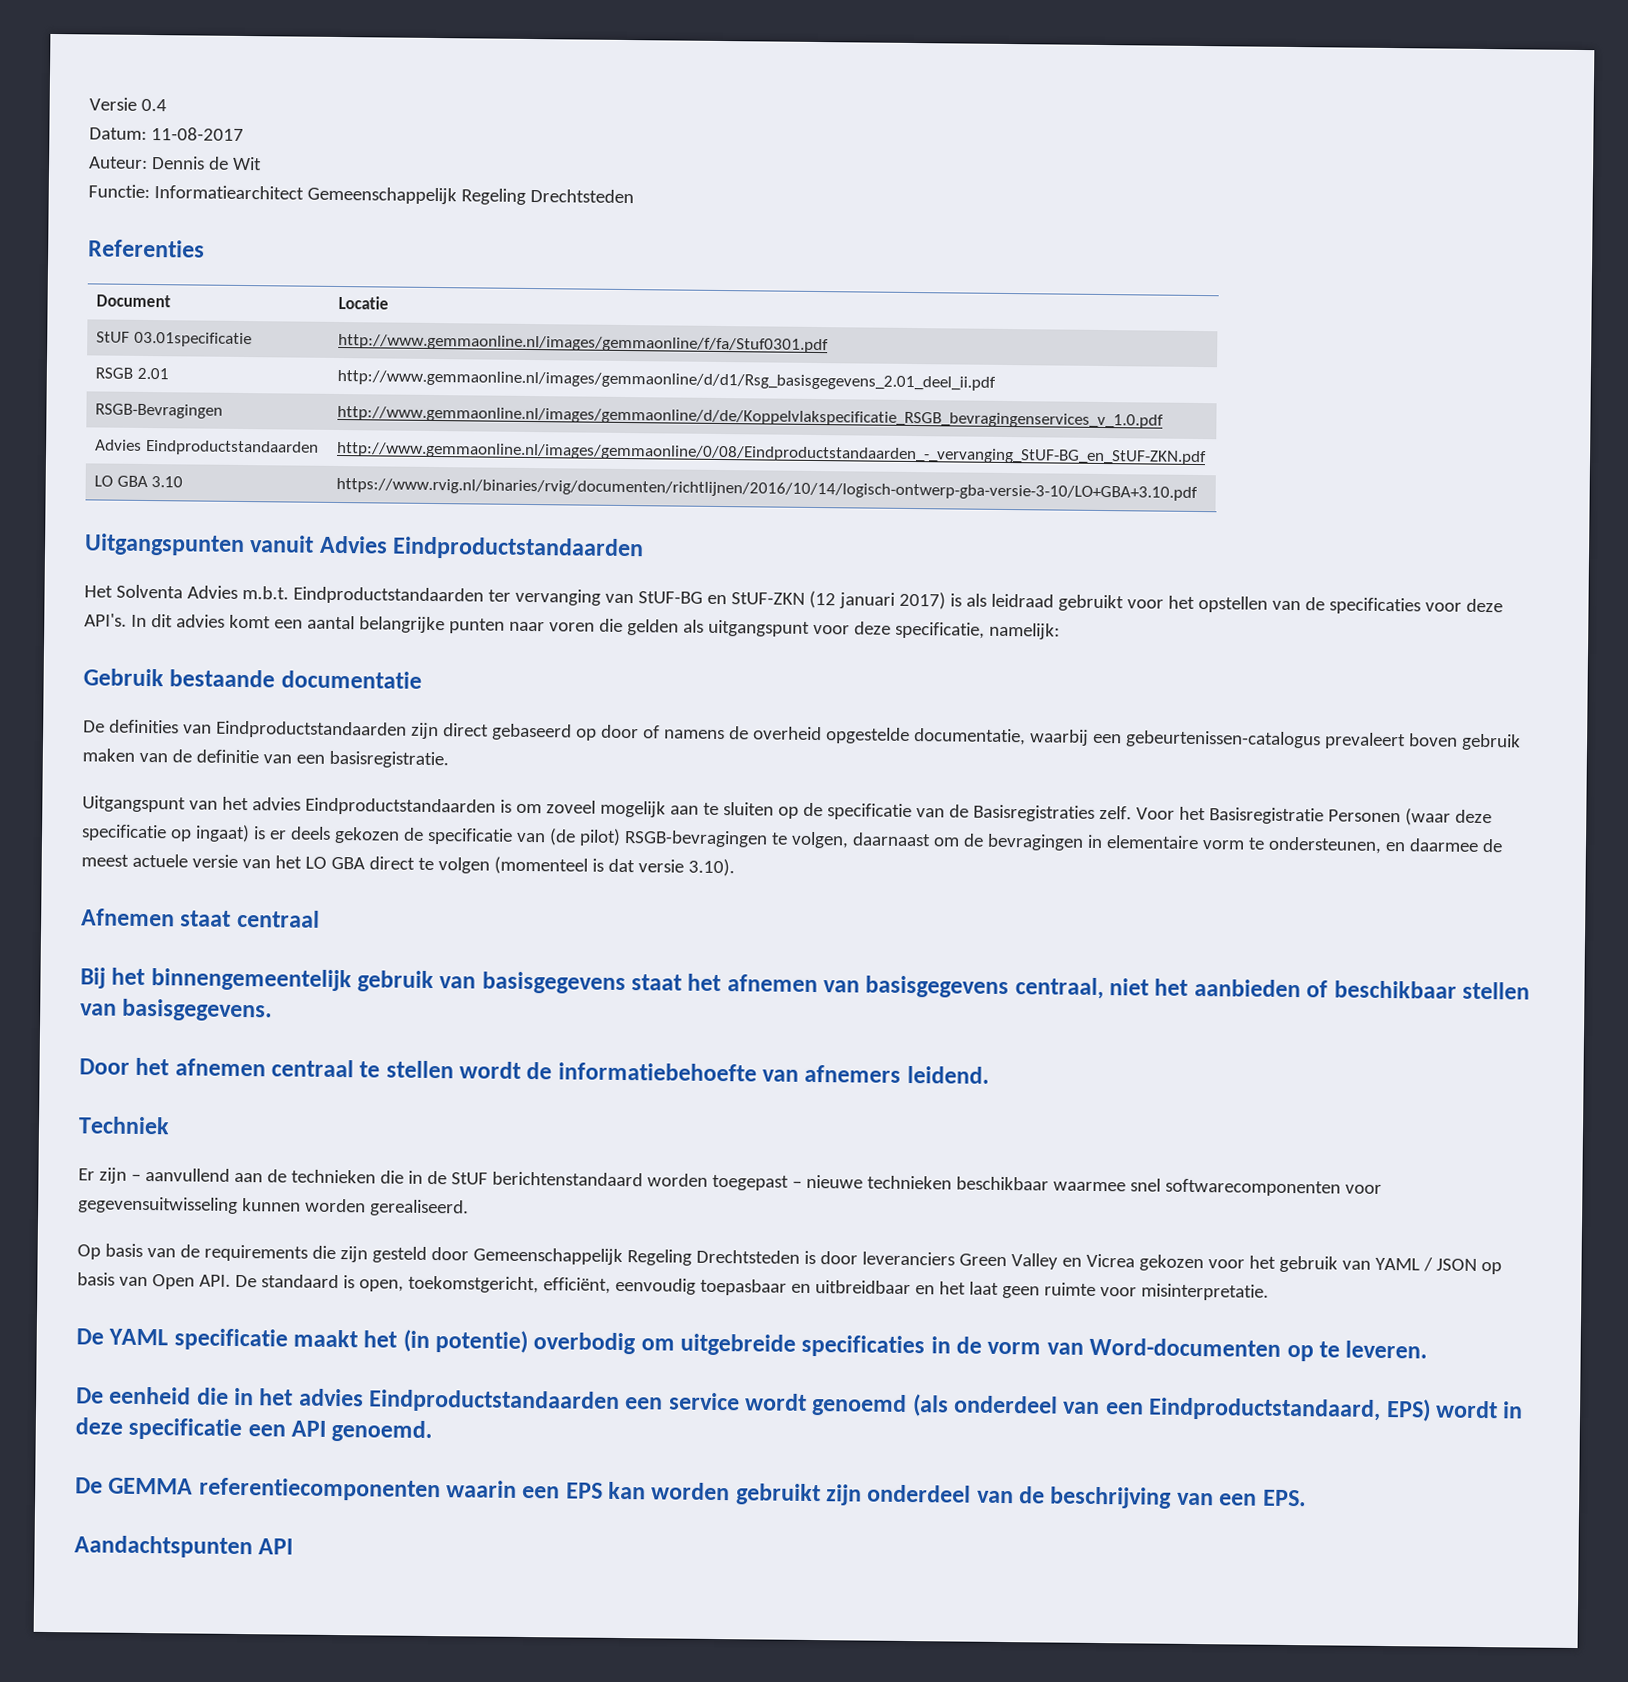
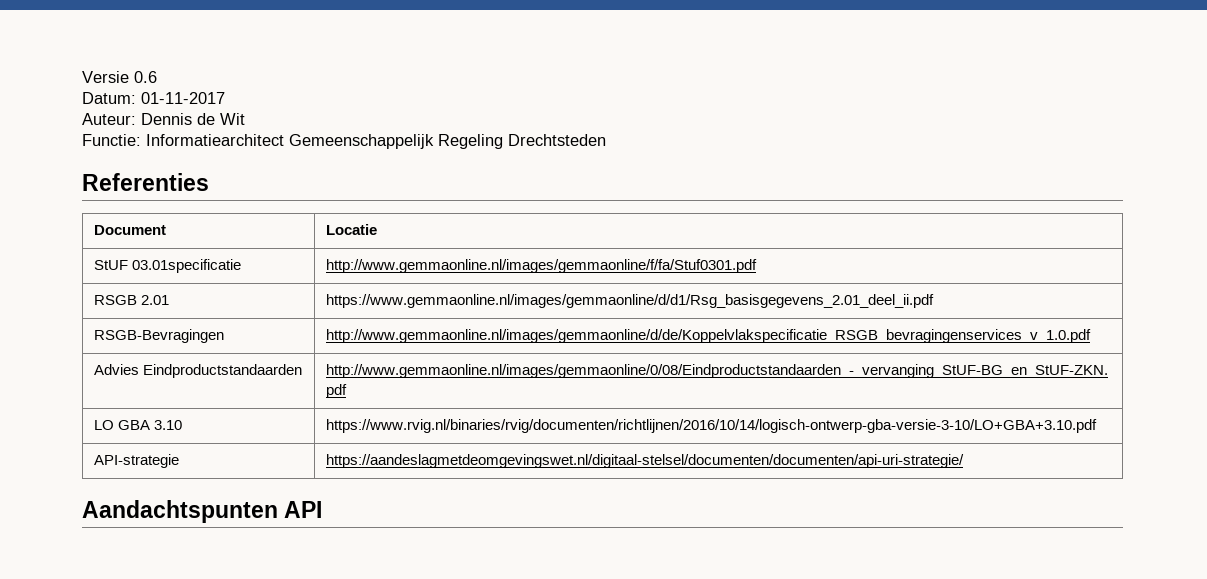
[140,98,167,112] 0.4 -> [134,71,157,83] 0.6
[150,127,244,141] 11-08-2017 -> [141,92,225,104] 01-11-2017
[337,369,997,391] http://www.gemmaonline.nl/images/gemmaonline/d/d1/Rsg_basisgegevens_2.01_deel_ii.pdf -> [325,294,934,308] https://www.gemmaonline.nl/images/gemmaonline/d/d1/Rsg_basisgegevens_2.01_deel_ii.pdf
[84,533,645,561] [84,584,1503,615] [84,613,1060,640] [83,668,422,689] [83,719,1521,751] [82,748,449,769] [82,795,1492,826] [81,824,1503,854] [81,853,735,877] [81,908,320,928] [80,967,1530,1000] [80,998,273,1022] [79,1057,989,1084] [78,1116,170,1135] [78,1167,1382,1197] [78,1196,469,1217] [77,1243,1502,1275] [77,1272,1269,1301] [76,1328,1428,1362] [76,1386,1524,1422] [75,1417,433,1443] [75,1477,1306,1509] // Uitgangspunten vanuit Advies Eindproductstandaarden // Het Solventa Advies m.b.t. Eindproductstandaarden ter vervanging van StUF-BG en StUF-ZKN (12 januari 2017) is als leidraad gebruikt voor het opstellen van de specificaties voor deze API's. In dit advies komt een aantal belangrijke punten naar voren die gelden als uitgangspunt voor deze specificatie, namelijk: // Gebruik bestaande documentatie // De definities van Eindproductstandaarden zijn direct gebaseerd op door of namens de overheid opgestelde documentatie, waarbij een gebeurtenissen-catalogus prevaleert boven gebruik maken van de definitie van een basisregistratie. // Uitgangspunt van het advies Eindproductstandaarden is om zoveel mogelijk aan te sluiten op de specificatie van de Basisregistraties zelf. Voor het Basisregistratie Personen (waar deze specificatie op ingaat) is er deels gekozen de specificatie van (de pilot) RSGB-bevragingen te volgen, daarnaast om de bevragingen in elementaire vorm te ondersteunen, en daarmee de meest actuele versie van het LO GBA direct te volgen (momenteel is dat versie 3.10). // Afnemen staat centraal // Bij het binnengemeentelijk gebruik van basisgegevens staat het afnemen van basisgegevens centraal, niet het aanbieden of beschikbaar stellen van basisgegevens. // Door het afnemen centraal te stellen wordt de informatiebehoefte van afnemers leidend. // Techniek // Er zijn – aanvullend aan de technieken die in de StUF berichtenstandaard worden toegepast – nieuwe technieken beschikbaar waarmee snel softwarecomponenten voor gegevensuitwisseling kunnen worden gerealiseerd. // Op basis van de requirements die zijn gesteld door Gemeenschappelijk Regeling Drechtsteden is door leveranciers Green Valley en Vicrea gekozen voor het gebruik van YAML / JSON op basis van Open API. De standaard is open, toekomstgericht, efficiënt, eenvoudig toepasbaar en uitbreidbaar en het laat geen ruimte voor misinterpretatie. // De YAML specificatie maakt het (in potentie) overbodig om uitgebreide specificaties in de vorm van Word-documenten op te leveren. // De eenheid die in het advies Eindproductstandaarden een service wordt genoemd (als onderdeel van een Eindproductstandaard, EPS) wordt in deze specificatie een API genoemd. // De GEMMA referentiecomponenten waarin een EPS kan worden gebruikt zijn onderdeel van de beschrijving van een EPS. -> [93,454,179,468] [325,454,964,468] // API-strategie | https://aandeslagmetdeomgevingswet.nl/digitaal-stelsel/documenten/documenten/api-uri-strategie/

